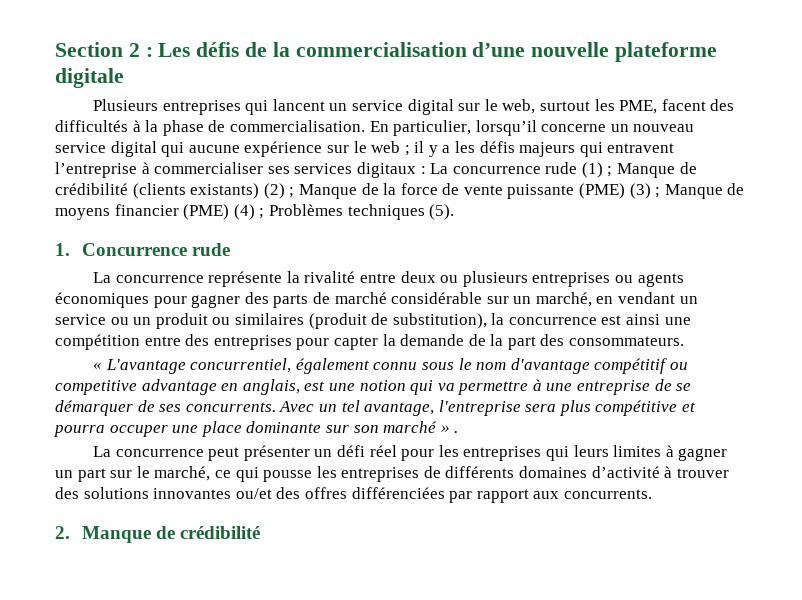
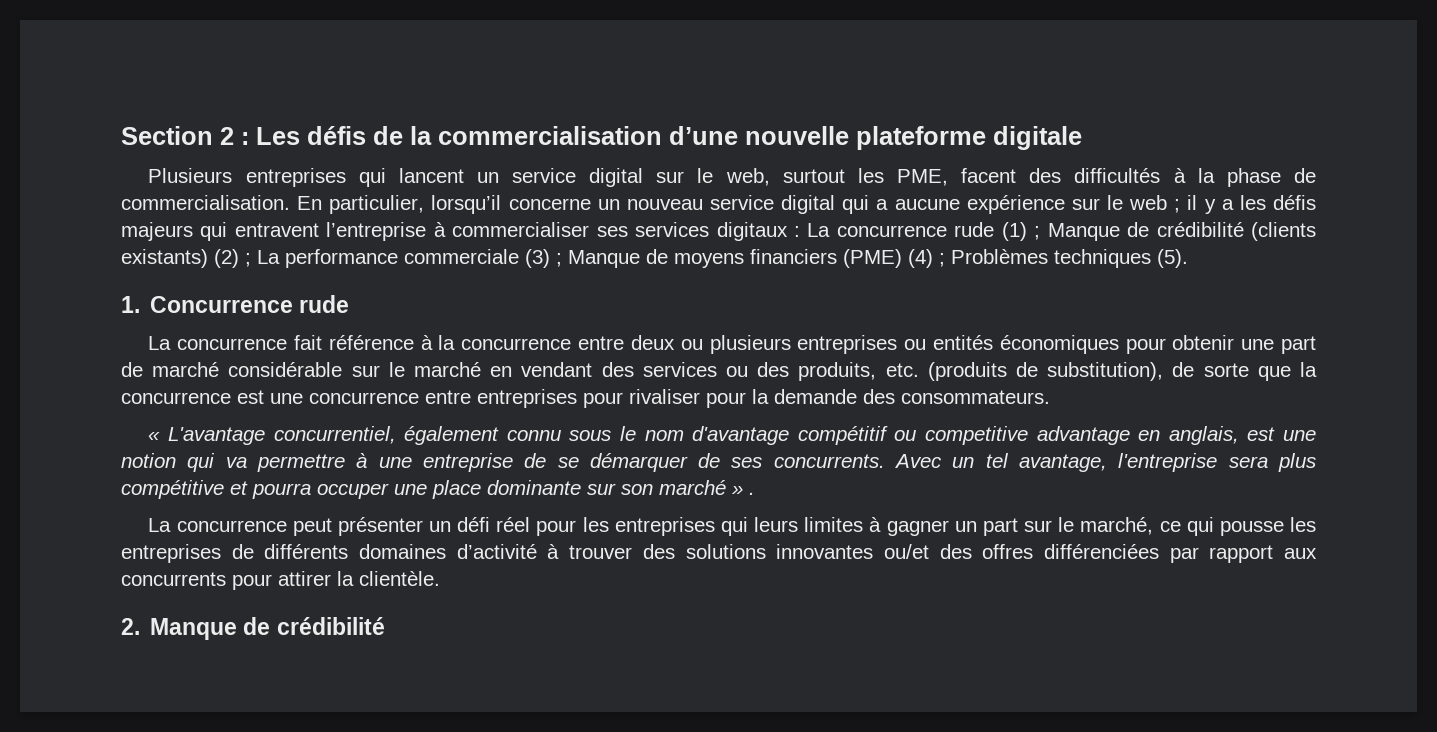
(185, 149) none -> [876,199,889,210] a
[298,183,626,199] Manque de la force de vente puissante (PME) -> [257,249,519,268] La performance commerciale
[114,204,179,216] financier -> [750,249,837,264] financiers
[208,271,356,287] représente la rivalité -> [293,335,572,350] fait référence à la concurrence
[637,273,684,287] agents -> [932,335,993,350] entités
[191,292,309,308] gagner des parts -> [1172,335,1316,354] obtenir une part
[513,292,698,307] [55,313,691,329] [55,334,536,350] un marché, en vendant un service ou un produit ou similaires (produit de substitution), la concurrence est ainsi une compétition entre des entreprises pour capter la demande de la part -> [388,362,1318,381] [121,389,857,408] le marché en vendant des services ou des produits, etc. (produits de substitution), de sorte que la concurrence est une concurrence entre entreprises pour rivaliser pour la demande
[563,489,652,499] concurrents. -> [121,571,440,590] concurrents pour attirer la clientèle.

